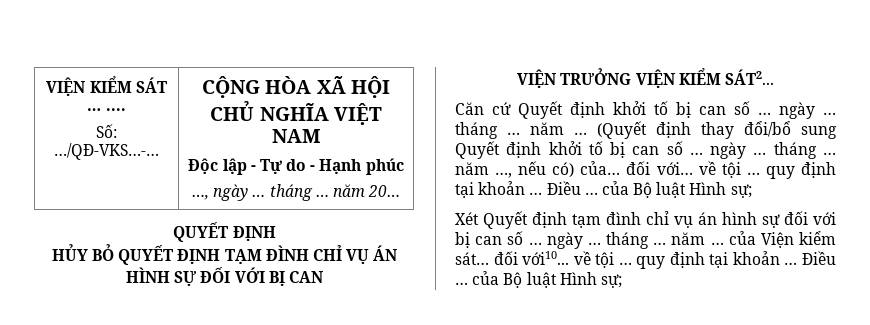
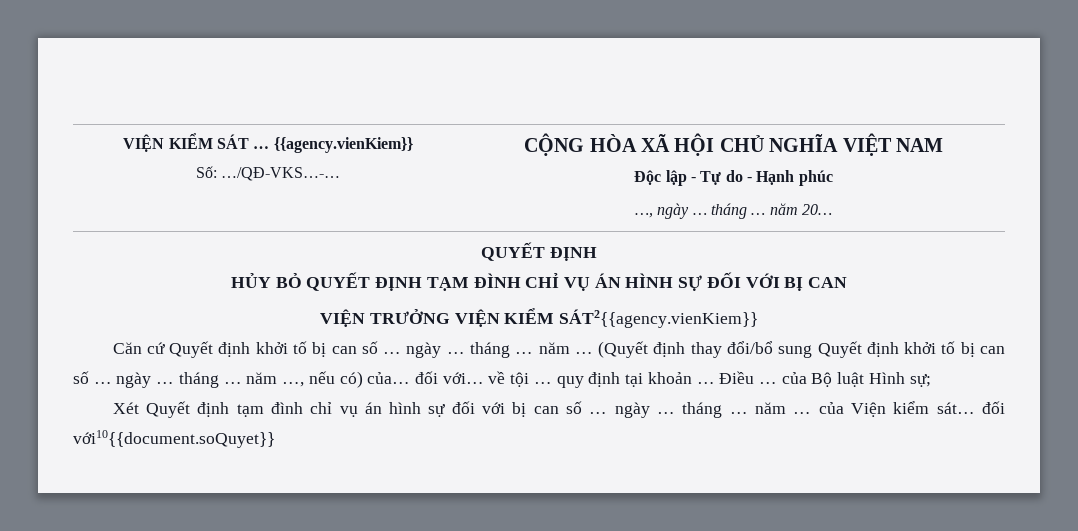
[105,108,126,111] .... -> [273,137,413,153] {{agency.vienKiem}}
[724,69,774,85] SÁT2... -> [558,309,758,328] SÁT2{{agency.vienKiem}}
[522,251,836,269] [455,271,622,288] với10... về tội … quy định tại khoản … Điều … của Bộ luật Hình sự; -> [73,430,275,448] với10{{document.soQuyet}}

